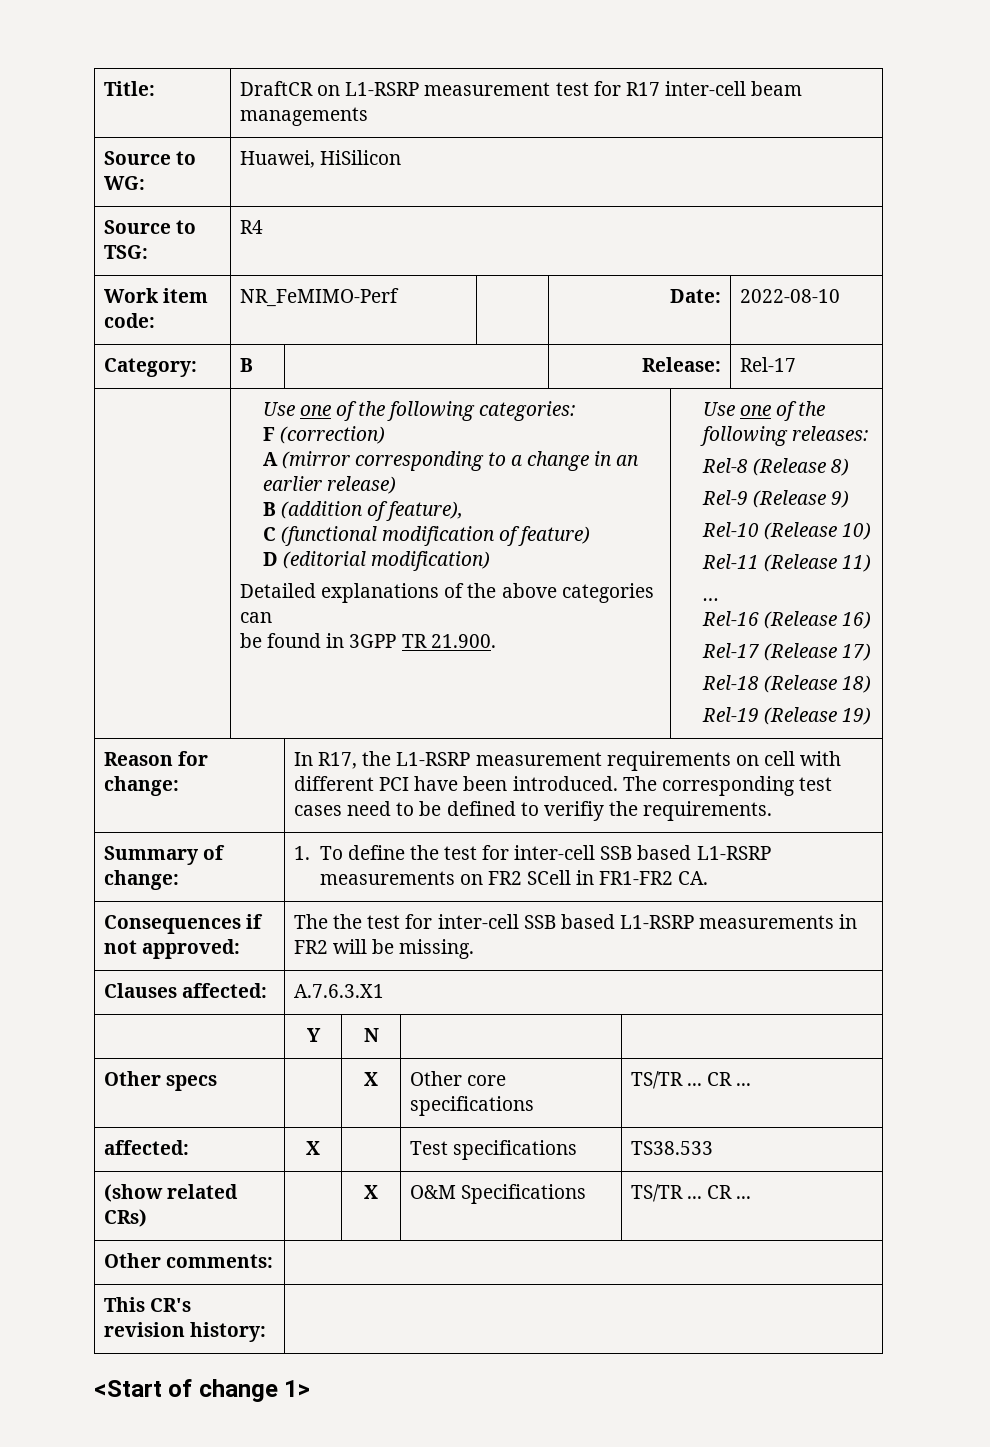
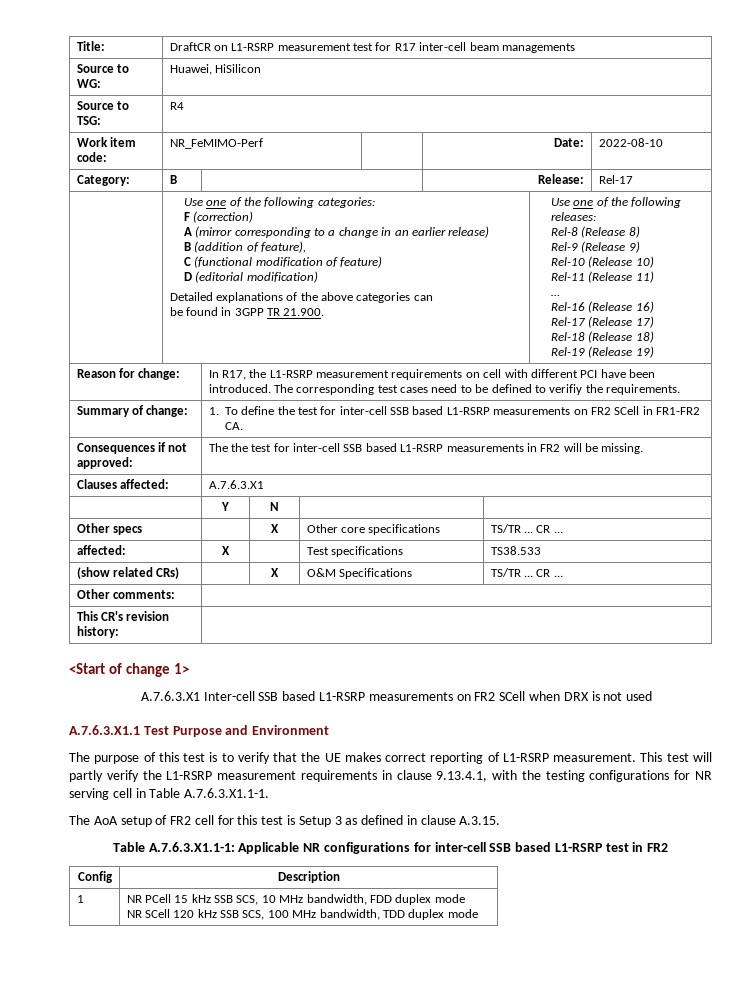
(311, 1388) none -> [140,691,653,701] [69,725,330,737] [69,752,712,764] [69,770,713,782] [69,788,270,800] [69,815,501,827] [112,842,669,854] [77,871,113,883] [277,871,340,883] [76,895,84,903] [126,894,465,905] [126,909,478,920] // A.7.6.3.X1 Inter-cell SSB based L1-RSRP measurements on FR2 SCell when DRX is not used // A.7.6.3.X1.1 Test Purpose and Environment // The purpose of this test is to verify that the UE makes correct reporting of L1-RSRP measurement. This test will partly verify the L1-RSRP measurement requirements in clause 9.13.4.1, with the testing configurations for NR serving cell in Table A.7.6.3.X1.1-1. // The AoA setup of FR2 cell for this test is Setup 3 as defined in clause A.3.15. // Table A.7.6.3.X1.1-1: Applicable NR configurations for inter-cell SSB based L1-RSRP test in FR2 // Config | Description // 1 | NR PCell 15 kHz SSB SCS, 10 MHz bandwidth, FDD duplex mode // NR SCell 120 kHz SSB SCS, 100 MHz bandwidth, TDD duplex mode

